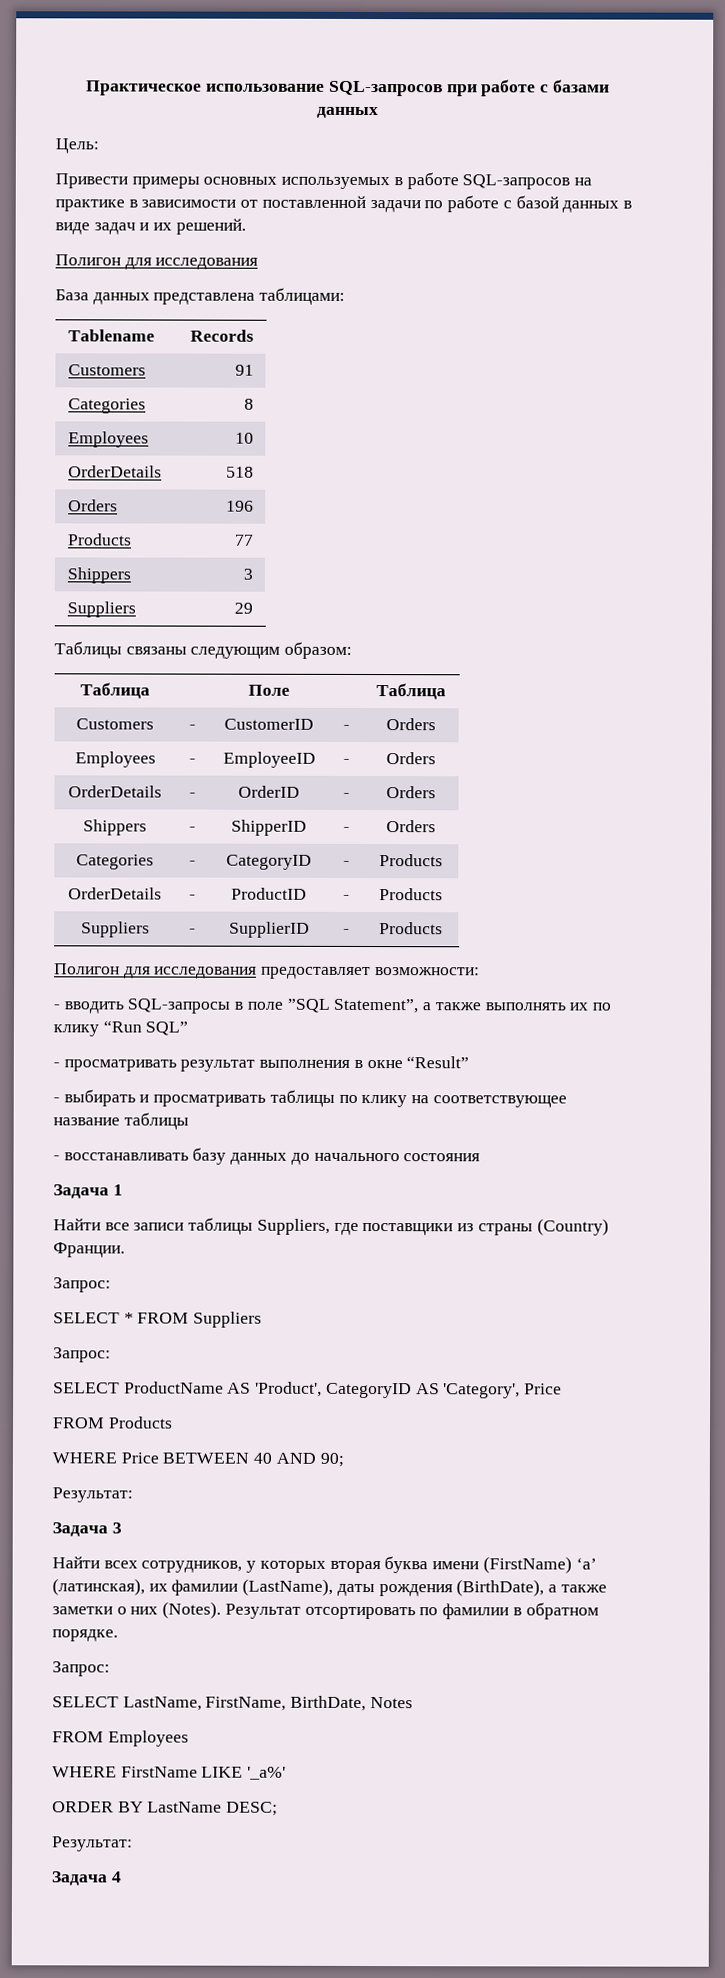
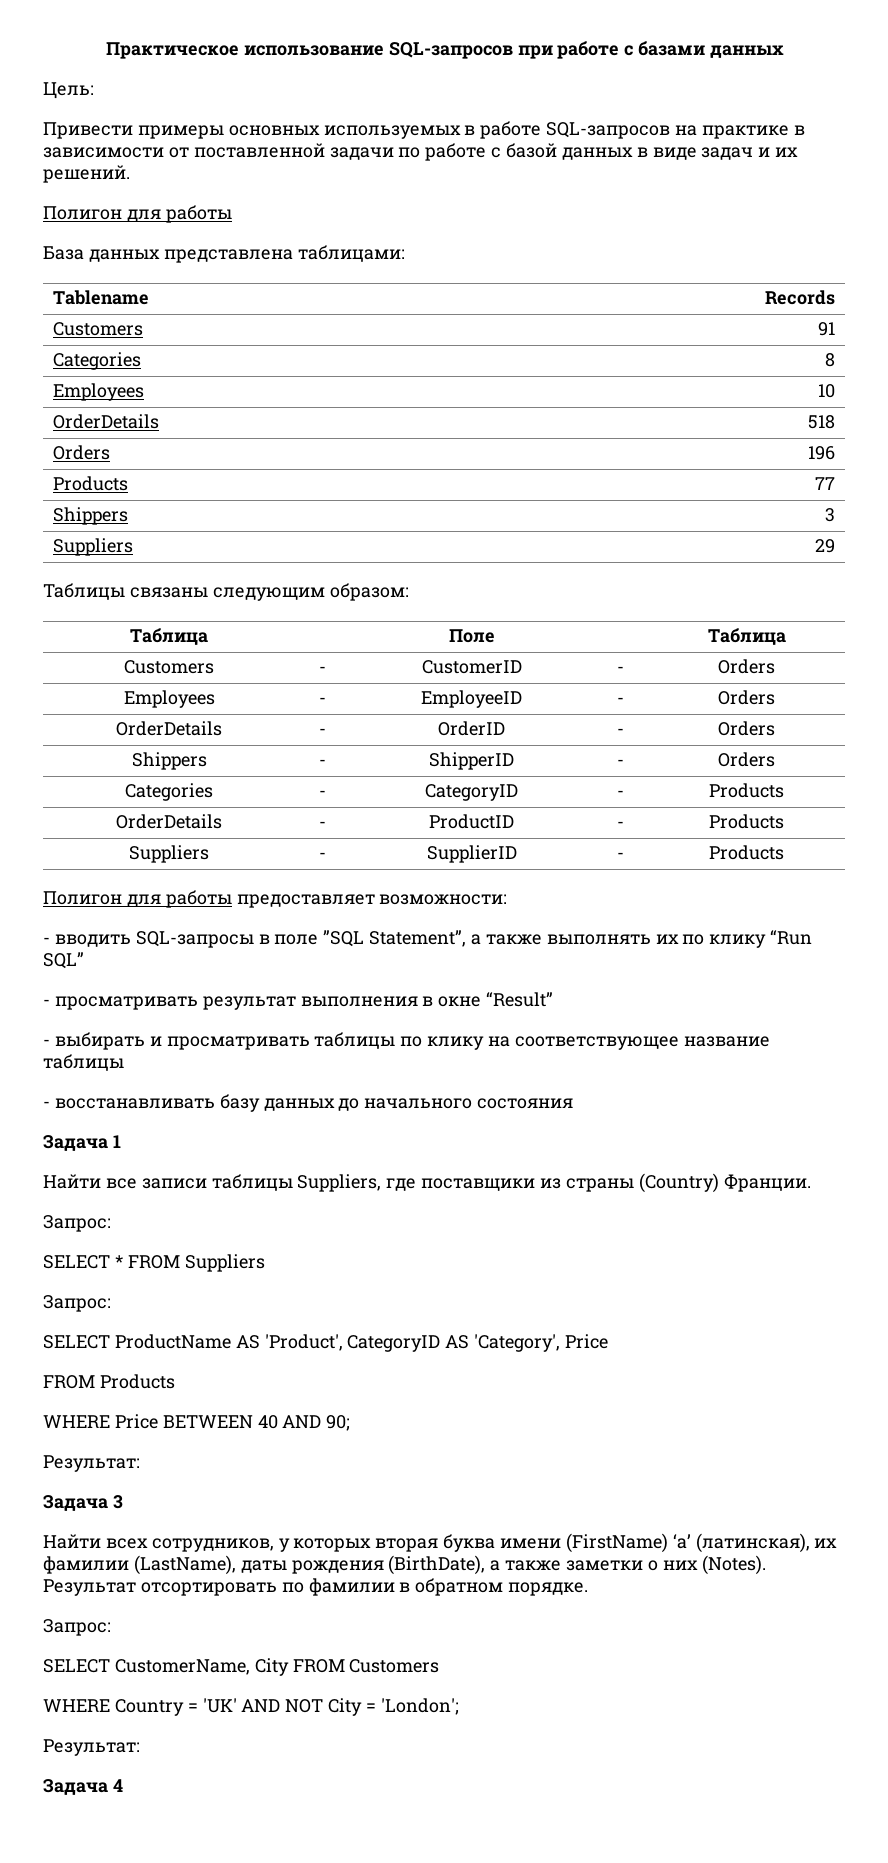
[155,257,259,270] исследования -> [165,205,232,223] работы
[154,966,258,979] исследования -> [165,890,232,908] работы
[122,1695,413,1712] [52,1730,189,1747] [52,1766,287,1780] [52,1801,279,1816] LastName, FirstName, BirthDate, Notes // FROM Employees // WHERE FirstName LIKE '_a%' // ORDER BY LastName DESC; -> [114,1658,440,1676] [43,1698,459,1716] CustomerName, City FROM Customers // WHERE Country = 'UK' AND NOT City = 'London';

